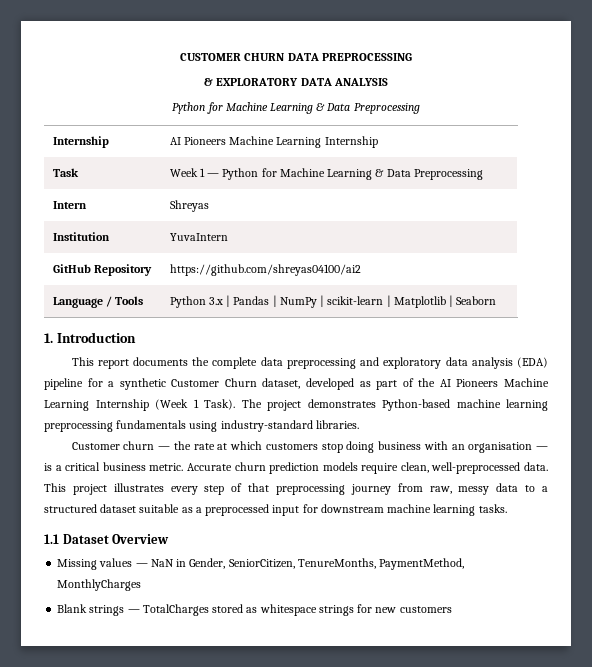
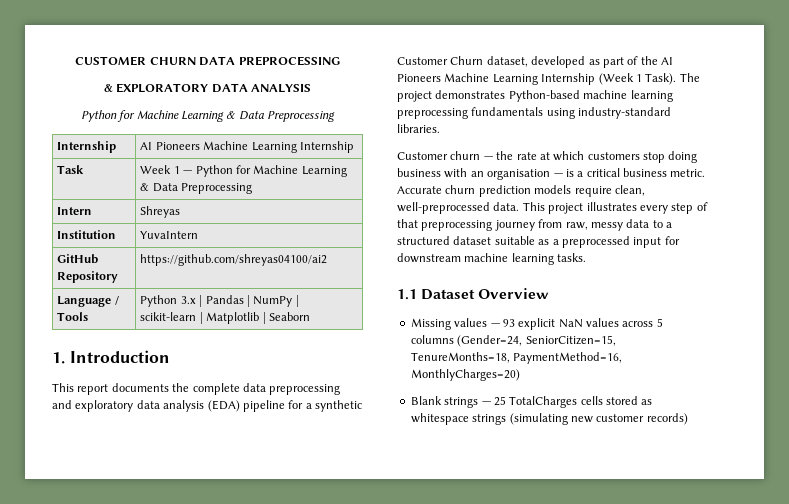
[150,558,465,570] [57,579,142,591] NaN in Gender, SeniorCitizen, TenureMonths, PaymentMethod, MonthlyCharges -> [502,318,663,330] [410,335,616,347] [410,352,623,364] [410,369,520,381] 93 explicit NaN values across 5 columns (Gender=24, SeniorCitizen=15, TenureMonths=18, PaymentMethod=16, MonthlyCharges=20)
[142,604,209,616] TotalCharges -> [493,396,603,408] 25 TotalCharges cells
[357,604,452,613] for new customers -> [509,413,688,425] (simulating new customer records)

